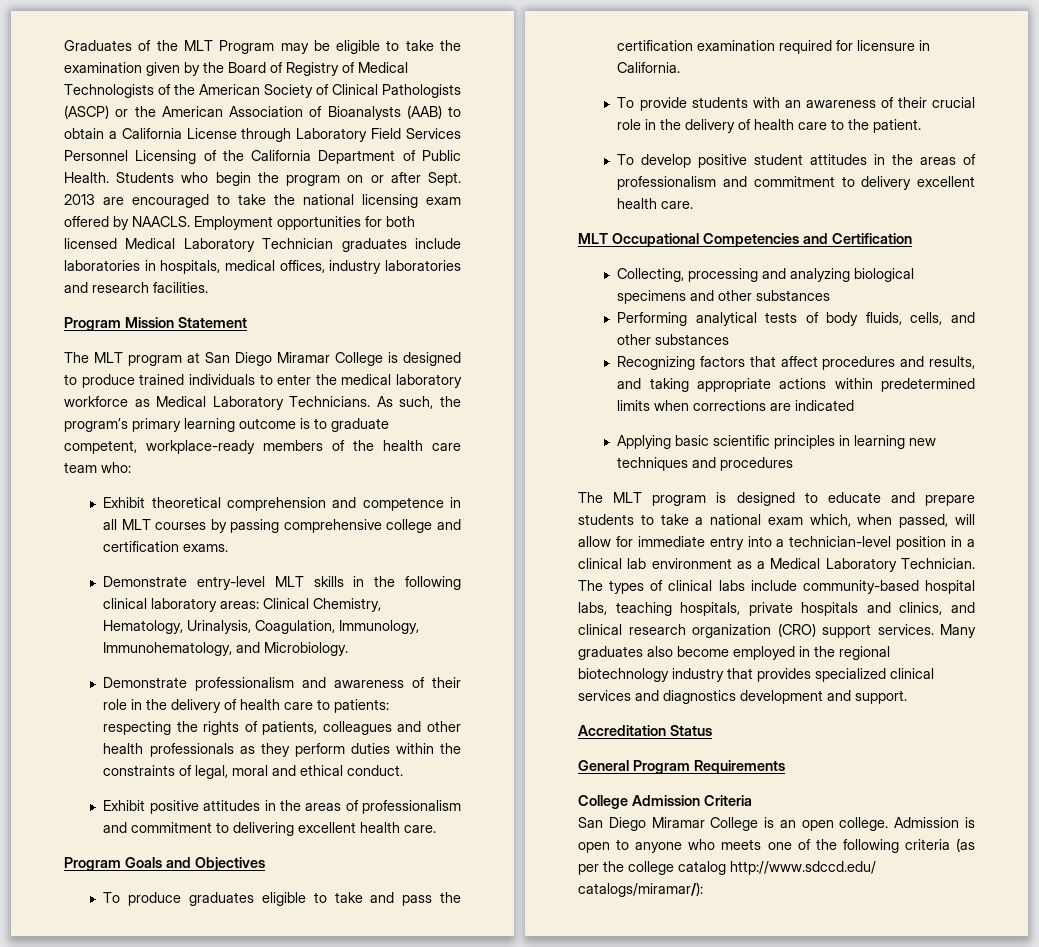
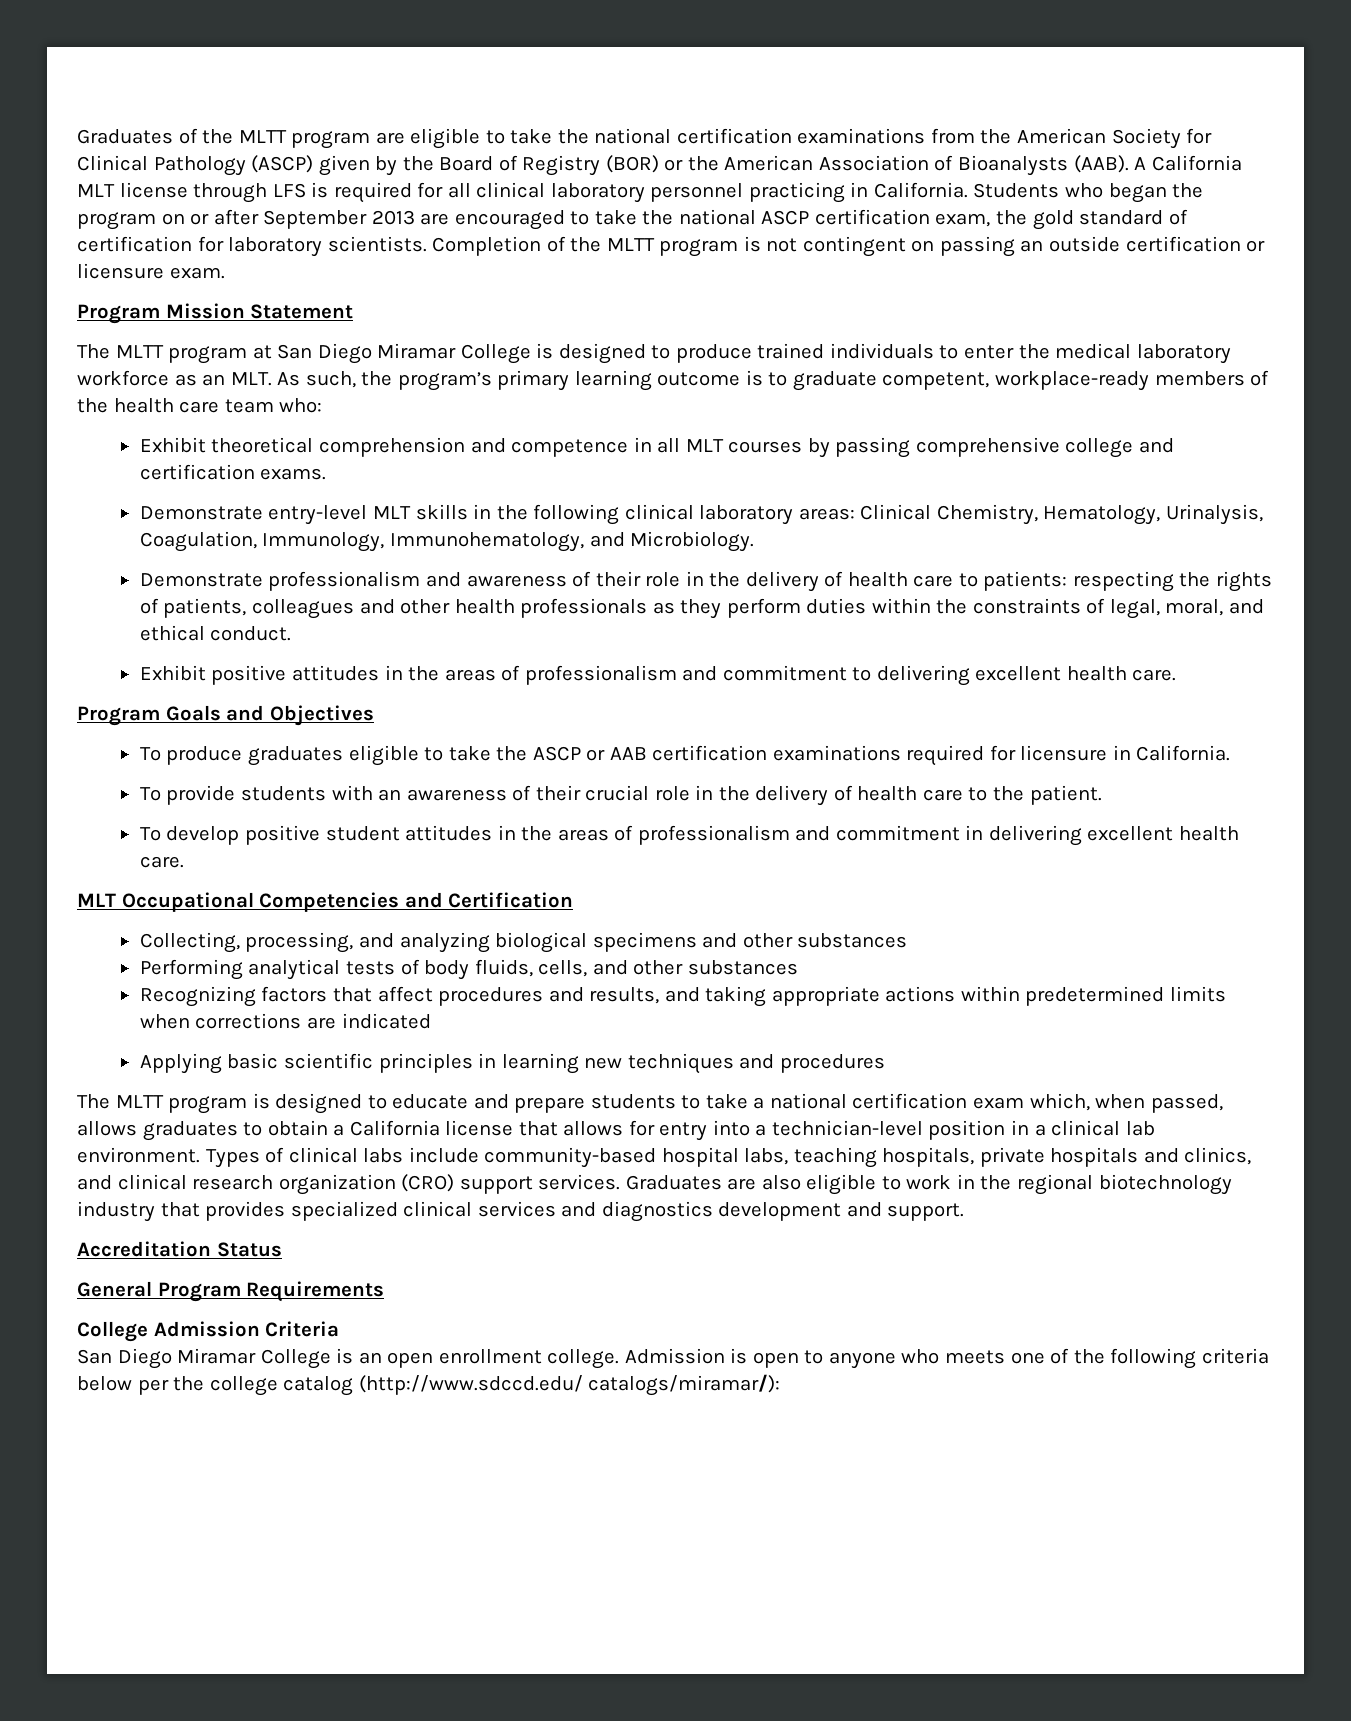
[183,40,462,54] [64,62,142,73] MLT Program may be eligible to take the examination -> [238,128,1213,149] [77,155,314,176] MLTT program are eligible to take the national certification examinations from the American Society for Clinical Pathology (ASCP)
[342,62,408,73] [64,84,461,98] [64,105,109,119] of Medical Technologists of the American Society of Clinical Pathologists (ASCP) -> [605,155,659,173] (BOR)
[406,105,461,119] [64,128,461,142] [64,150,461,164] [64,172,109,183] (AAB) to obtain a California License through Laboratory Field Services Personnel Licensing of the California Department of Public Health. -> [1073,155,1242,173] [77,182,968,203] (AAB). A California MLT license through LFS is required for all clinical laboratory personnel practicing in California.
[215,172,251,186] begin -> [1108,183,1167,203] began
[428,172,462,186] Sept. -> [263,210,368,229] September
[362,194,461,208] [64,216,415,230] [64,238,461,252] [64,260,461,274] [64,282,208,293] licensing exam offered by NAACLS. Employment opportunities for both licensed Medical Laboratory Technician graduates include laboratories in hospitals, medical offices, industry laboratories and research facilities. -> [761,209,1188,230] [77,236,1266,257] [77,263,225,279] ASCP certification exam, the gold standard of certification for laboratory scientists. Completion of the MLTT program is not contingent on passing an outside certification or licensure exam.
[94,352,123,363] MLT -> [115,345,164,358] MLTT
[156,396,371,410] Medical Laboratory Technicians. -> [202,372,272,386] an MLT.
[232,765,269,776] moral -> [1165,599,1224,616] moral,
[370,892,461,906] [617,40,776,51] and pass the certification examination -> [496,745,901,761] the ASCP or AAB certification examinations
[841,176,912,190] to delivery -> [965,825,1082,846] in delivering
[688,268,759,282] processing -> [245,932,354,953] processing,
[613,492,643,503] MLT -> [115,1095,164,1108] MLTT
(762, 519) none -> [852,1093,968,1109] certification
[955,514,975,525] [578,536,705,547] will allow for immediate -> [77,1120,655,1141] allows graduates to obtain a California license that allows for
[651,558,975,572] [578,580,645,594] environment as a Medical Laboratory Technician. The types -> [77,1147,260,1168] environment. Types
[940,624,976,638] [578,646,795,660] Many graduates also become employed -> [625,1174,952,1195] Graduates are also eligible to work
(834, 825) none -> [438,1349,542,1364] enrollment
[956,838,975,852] (as -> [77,1376,132,1391] below
[730,861,876,875] http://www.sdccd.edu/ -> [358,1375,583,1395] (http://www.sdccd.edu/

